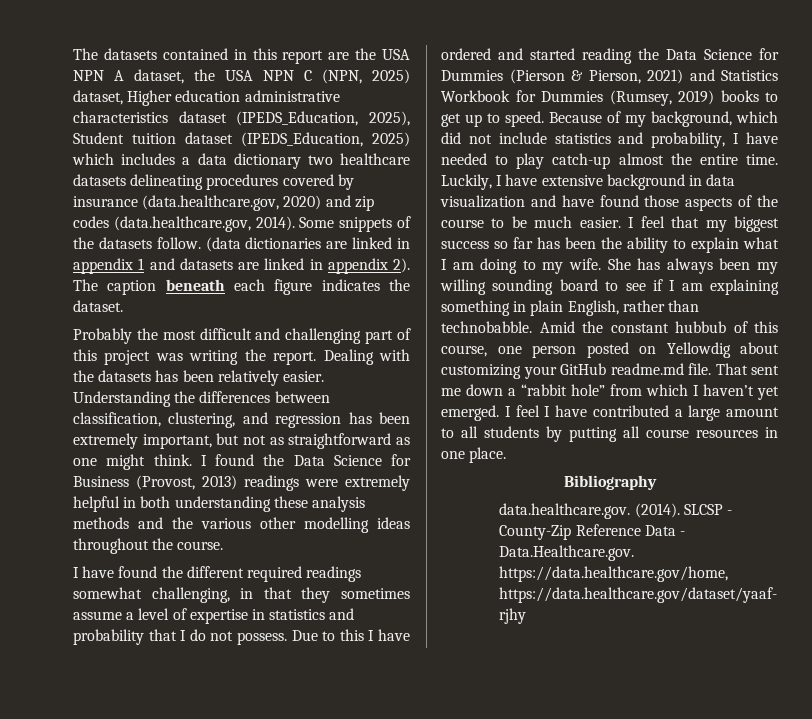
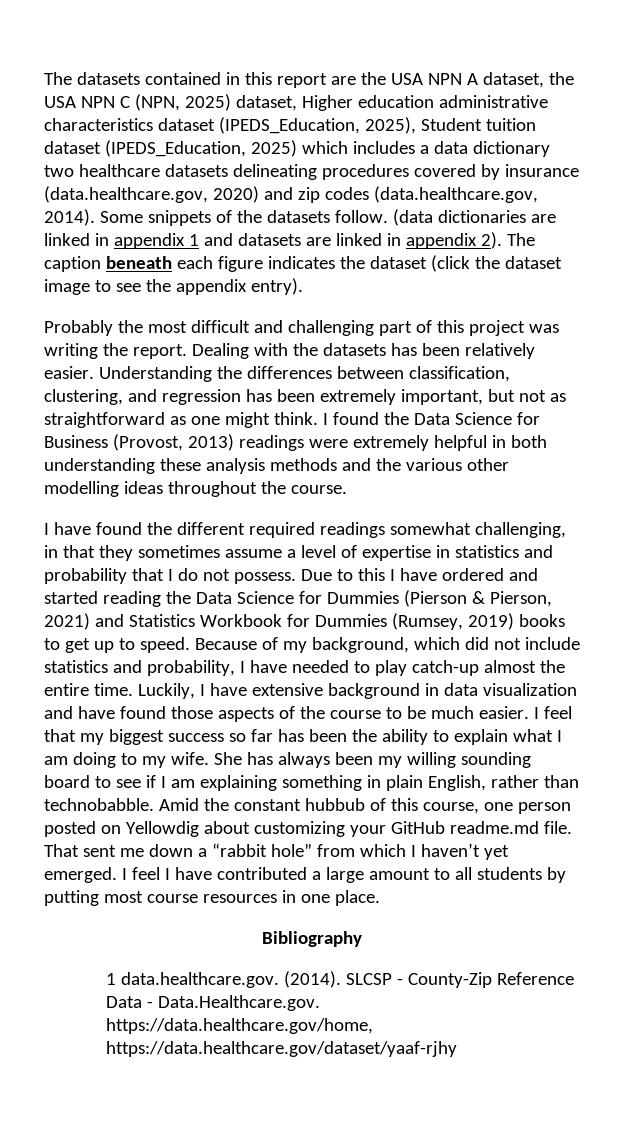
[73,300,123,312] dataset. -> [369,255,562,272] [44,278,303,295] dataset (click the dataset image to see the appendix entry).
[623,426,640,438] all -> [103,891,143,903] most
(657, 482) none -> [105,973,116,985] 1

